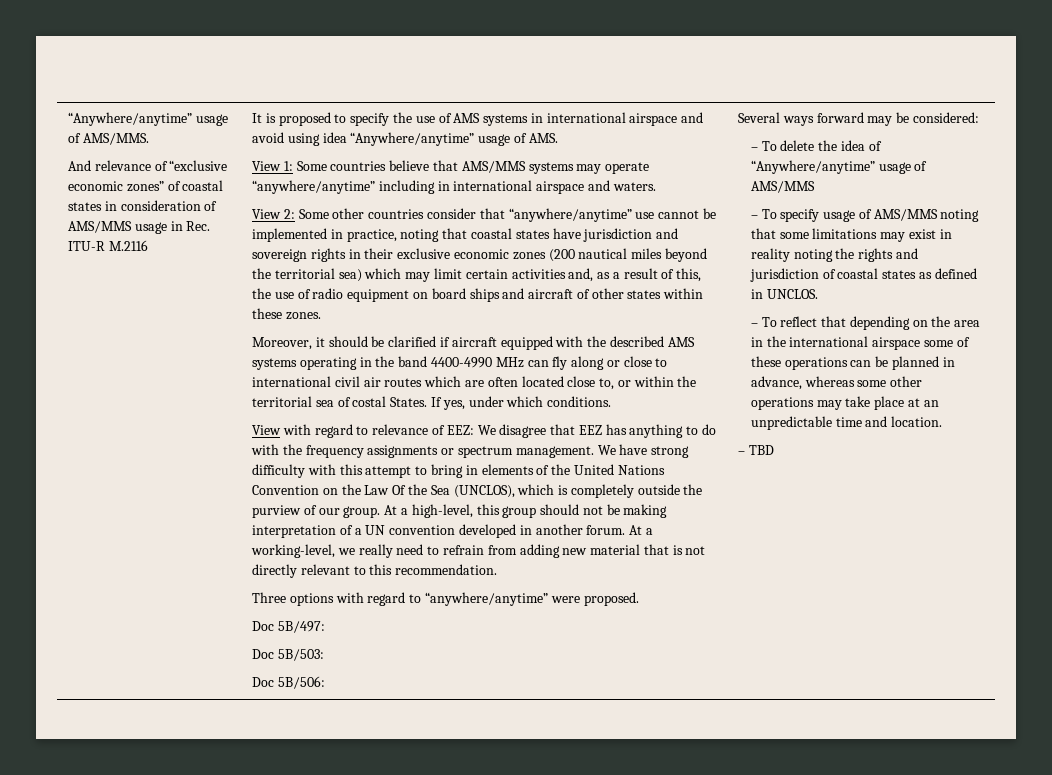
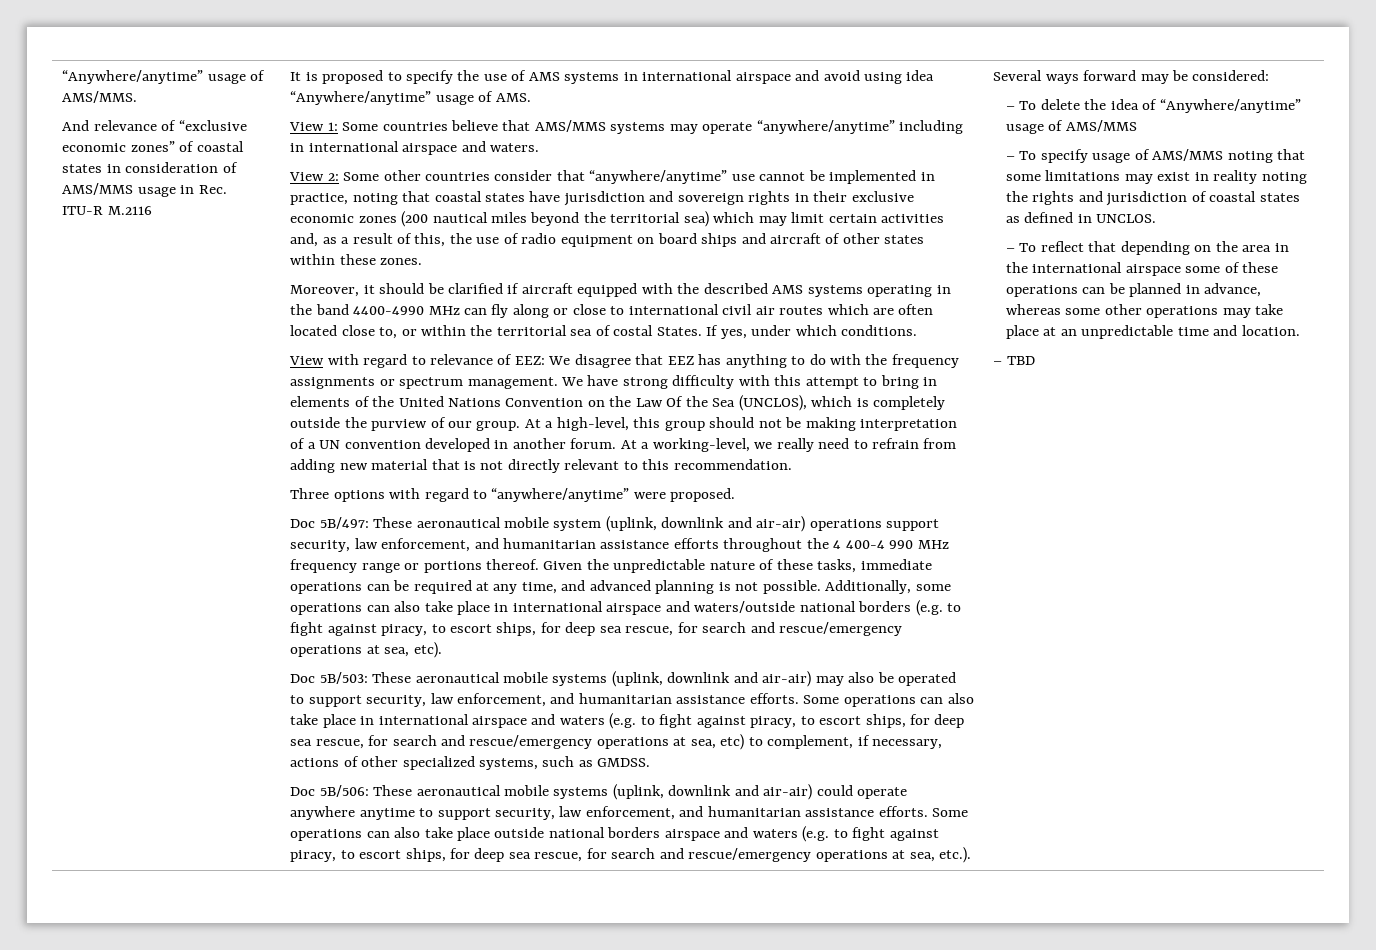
[252,649,324,661] [252,676,325,689] // Doc 5B/503: // Doc 5B/506: -> [373,516,940,532] [290,538,949,552] [290,559,932,573] [290,580,951,594] [290,600,962,616] [290,622,903,636] [290,642,442,658] [290,671,957,687] [290,693,974,707] [290,713,965,729] [290,734,943,750] [290,756,651,770] [290,784,908,800] [290,806,969,820] [290,826,939,842] [290,847,972,863] These aeronautical mobile system (uplink, downlink and air-air) operations support security, law enforcement, and humanitarian assistance efforts throughout the 4 400-4 990 MHz frequency range or portions thereof. Given the unpredictable nature of these tasks, immediate operations can be required at any time, and advanced planning is not possible. Additionally, some operations can also take place in international airspace and waters/outside national borders (e.g. to fight against piracy, to escort ships, for deep sea rescue, for search and rescue/emergency operations at sea, etc). // Doc 5B/503: These aeronautical mobile systems (uplink, downlink and air-air) may also be operated to support security, law enforcement, and humanitarian assistance efforts. Some operations can also take place in international airspace and waters (e.g. to fight against piracy, to escort ships, for deep sea rescue, for search and rescue/emergency operations at sea, etc) to complement, if necessary, actions of other specialized systems, such as GMDSS. // Doc 5B/506: These aeronautical mobile systems (uplink, downlink and air-air) could operate anywhere anytime to support security, law enforcement, and humanitarian assistance efforts. Some operations can also take place outside national borders airspace and waters (e.g. to fight against piracy, to escort ships, for deep sea rescue, for search and rescue/emergency operations at sea, etc.).

